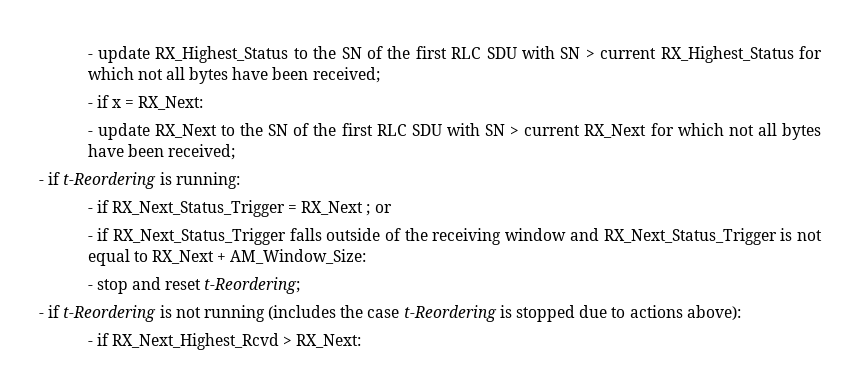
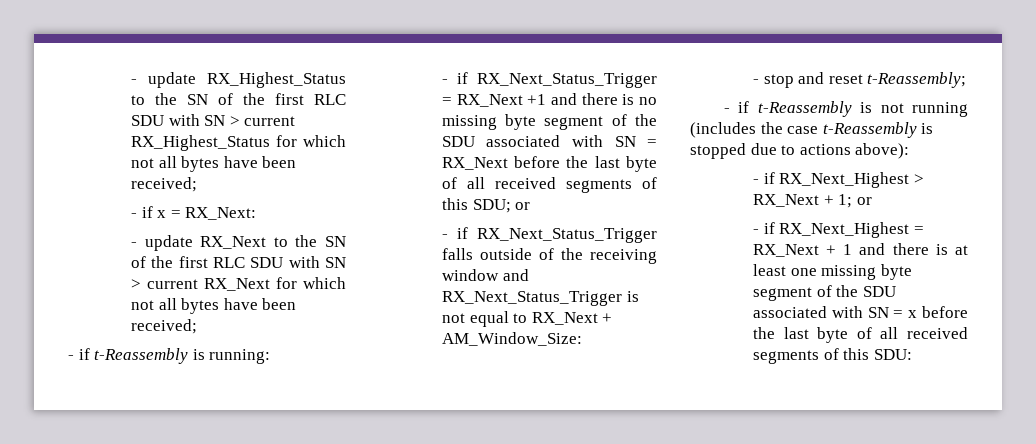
[63,172,157,189] t-Reordering -> [94,348,189,364] t-Reassembly
[366,204,371,216] ; -> [527,93,657,105] [441,114,657,130] [441,135,657,147] [441,156,657,172] [441,177,657,193] [441,198,511,213] +1 and there is no missing byte segment of the SDU associated with SN = RX_Next before the last byte of all received segments of this SDU;
[204,277,301,294] [39,305,157,322] t-Reordering; // - if t-Reordering -> [867,72,967,88] [723,101,852,117] t-Reassembly; // - if t-Reassembly
[403,305,497,322] t-Reordering -> [822,122,917,138] t-Reassembly
[111,333,362,350] RX_Next_Highest_Rcvd > RX_Next: -> [779,172,924,188] [752,194,872,208] [752,222,924,238] [752,243,968,257] [752,264,912,280] [752,285,896,301] [752,306,968,318] [752,327,968,343] [752,348,912,364] RX_Next_Highest > RX_Next + 1; or // - if RX_Next_Highest = RX_Next + 1 and there is at least one missing byte segment of the SDU associated with SN = x before the last byte of all received segments of this SDU:

